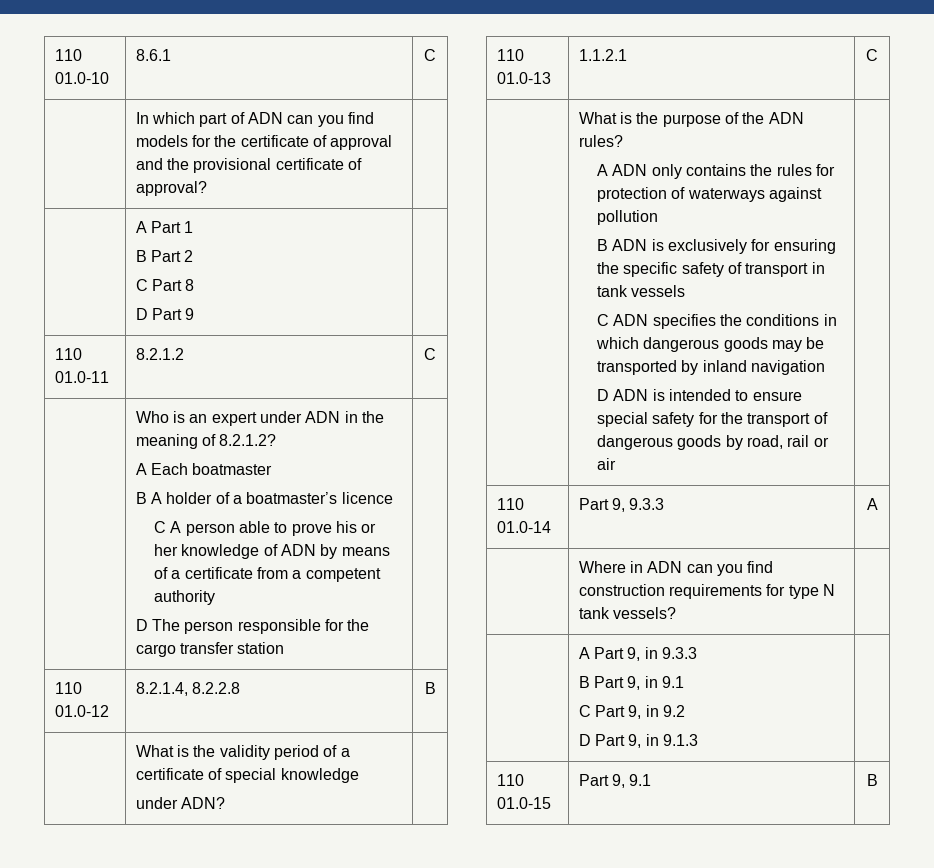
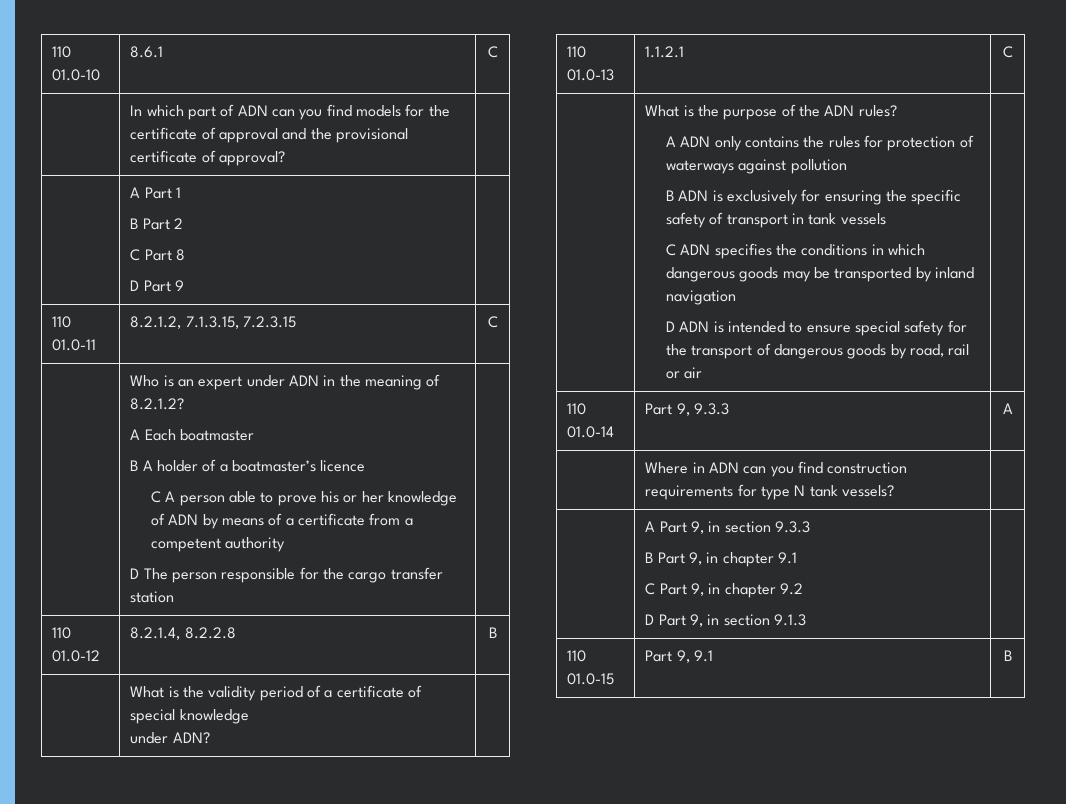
[135,348,184,360] 8.2.1.2 -> [130,316,296,329] 8.2.1.2, 7.1.3.15, 7.2.3.15
(658, 653) none -> [724,521,771,533] section
(658, 682) none -> [722,552,774,567] chapter
(659, 711) none -> [724,583,776,598] chapter
(659, 740) none -> [723,614,770,626] section

